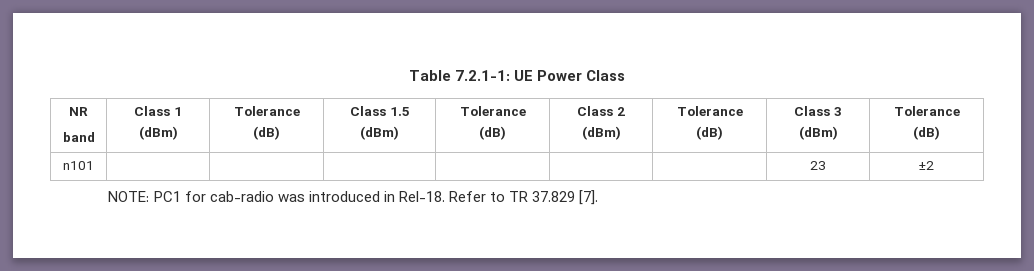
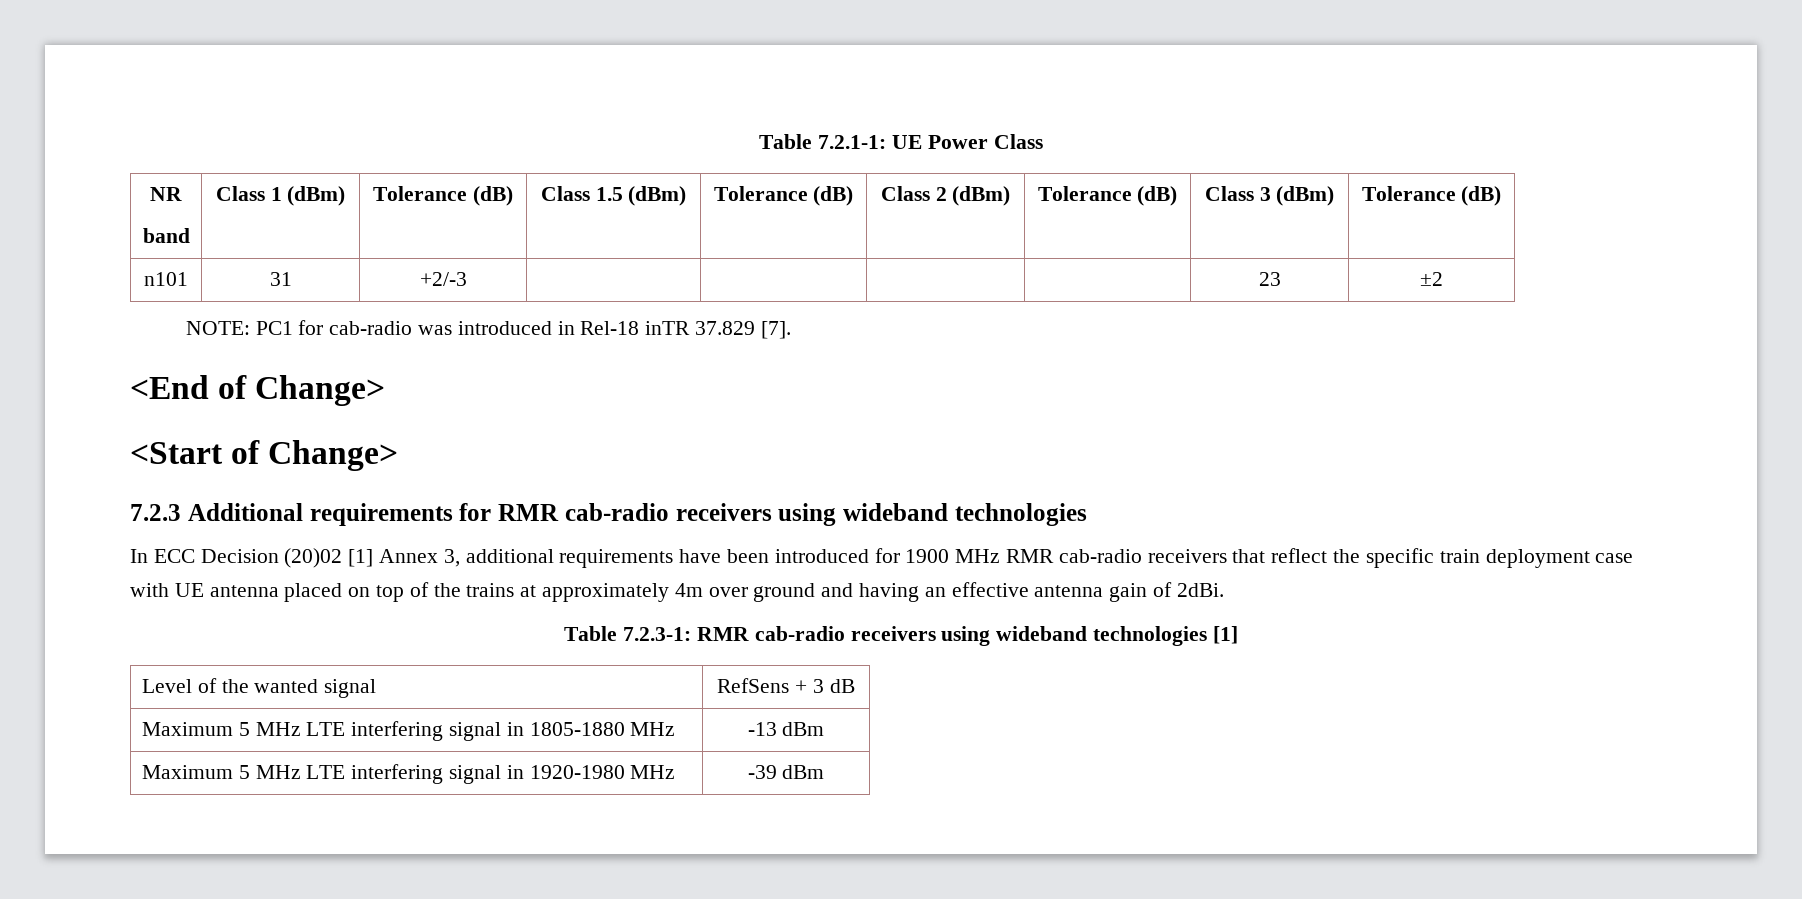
(94, 165) | -> [269,272,292,286] [419,272,467,286] 31 | +2/-3
[398,190,599,205] Rel-18. Refer to TR 37.829 [7]. -> [580,321,791,339] [130,375,386,406] [130,440,399,471] [130,503,1087,526] [130,548,1634,568] [130,582,1224,602] [564,626,1238,646] [141,678,377,698] [717,678,855,693] [141,721,676,741] [747,722,825,736] [141,764,676,784] [747,765,825,779] Rel-18 inTR 37.829 [7]. // <End of Change> // <Start of Change> // 7.2.3 Additional requirements for RMR cab-radio receivers using wideband technologies // In ECC Decision (20)02 [1] Annex 3, additional requirements have been introduced for 1900 MHz RMR cab-radio receivers that reflect the specific train deployment case with UE antenna placed on top of the trains at approximately 4m over ground and having an effective antenna gain of 2dBi. // Table 7.2.3-1: RMR cab-radio receivers using wideband technologies [1] // Level of the wanted signal | RefSens + 3 dB // Maximum 5 MHz LTE interfering signal in 1805-1880 MHz | -13 dBm // Maximum 5 MHz LTE interfering signal in 1920-1980 MHz | -39 dBm

